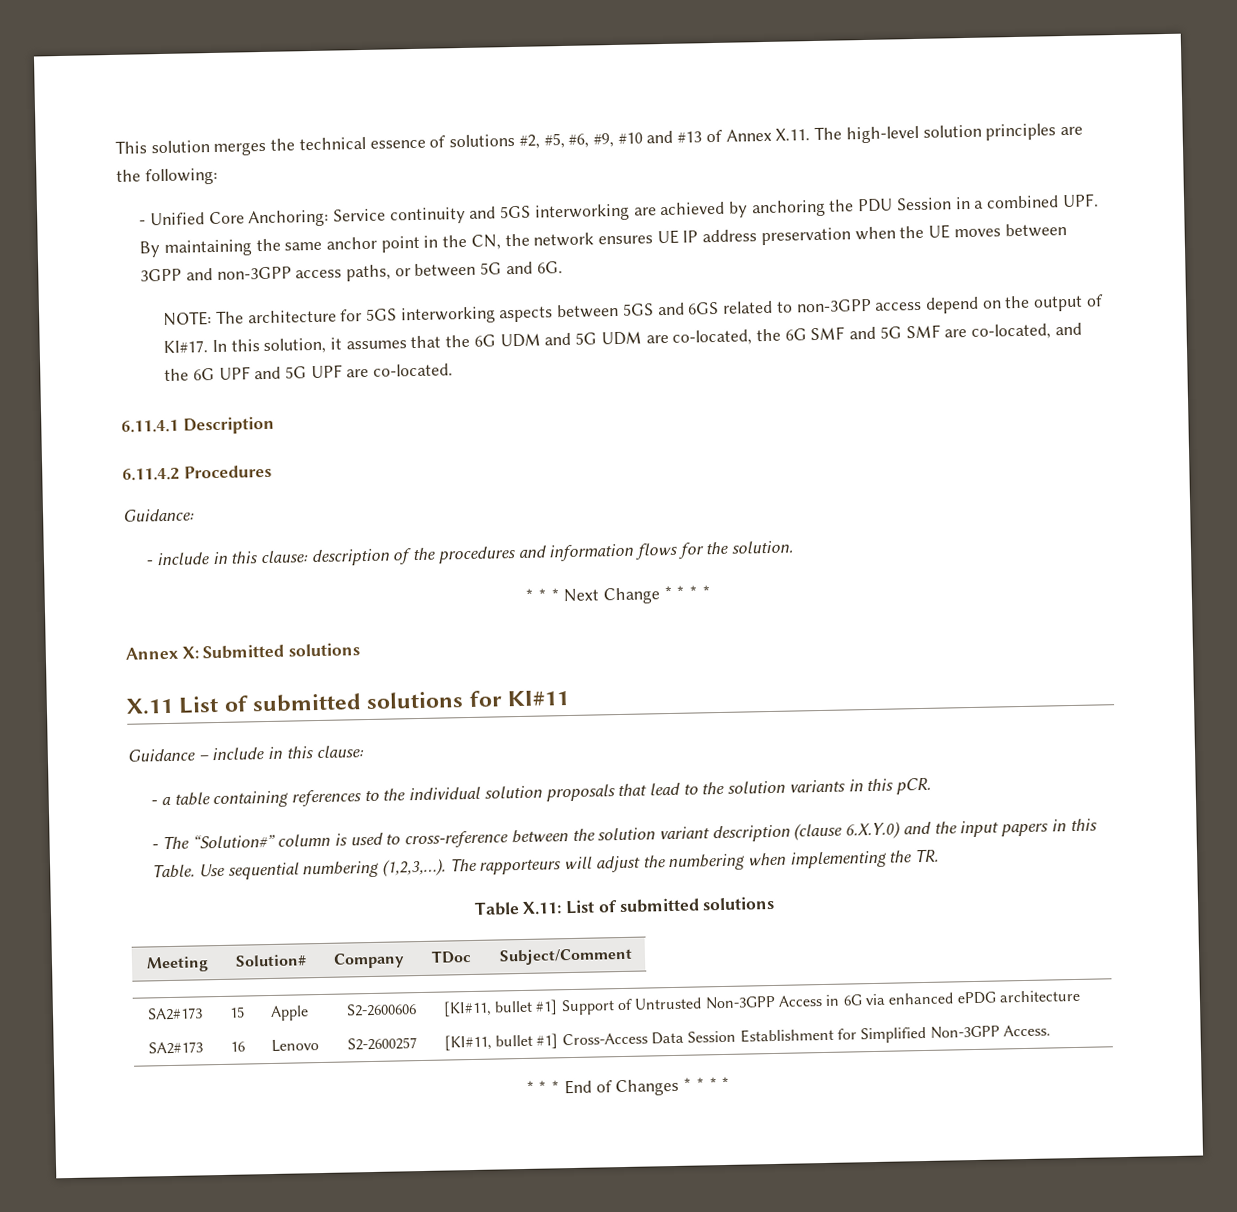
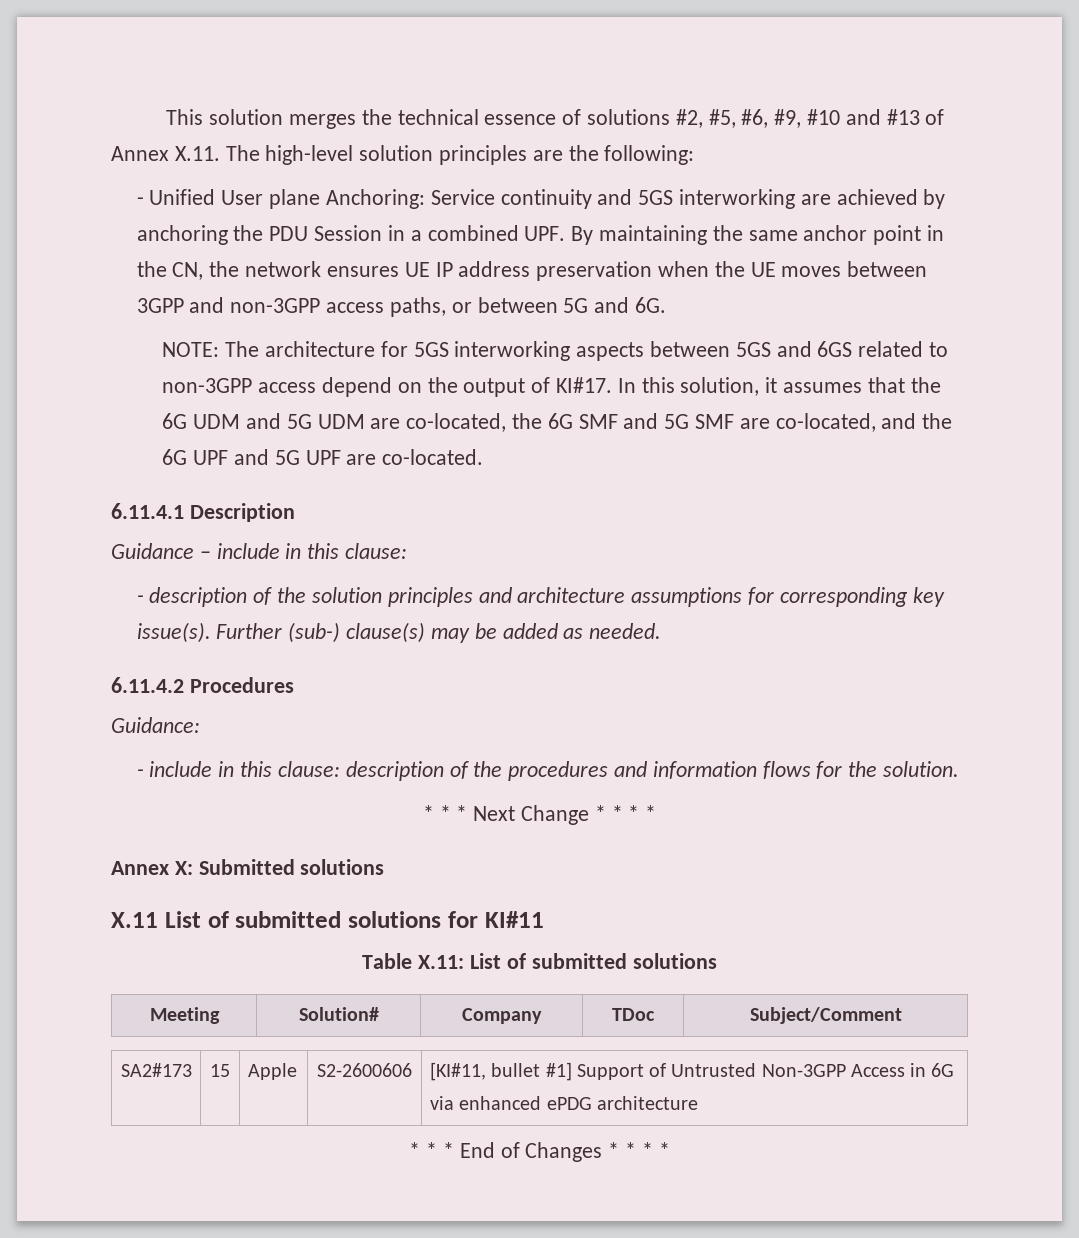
[208,211,245,225] Core -> [221,189,321,209] User plane
(275, 425) none -> [111,543,408,559] [136,587,945,607] [136,622,662,643] // Guidance – include in this clause: // - description of the solution principles and architecture assumptions for corresponding key issue(s). Further (sub-) clause(s) may be added as needed.
[127,745,364,762] [150,777,932,809] [151,818,1097,850] [152,848,940,880] // Guidance – include in this clause: // - a table containing references to the individual solution proposals that lead to the solution variants in this pCR. // - The “Solution#” column is used to cross-reference between the solution variant description (clause 6.X.Y.0) and the input papers in this Table. Use sequential numbering (1,2,3,…). The rapporteurs will adjust the numbering when implementing the TR. -> (544, 919) none
[147,1041,203,1055] [229,1041,245,1052] [270,1039,319,1053] [347,1037,417,1051] [443,1024,1051,1051] // SA2#173 | 16 | Lenovo | S2-2600257 | [KI#11, bullet #1] Cross-Access Data Session Establishment for Simplified Non-3GPP Access. -> (698, 1103) none

